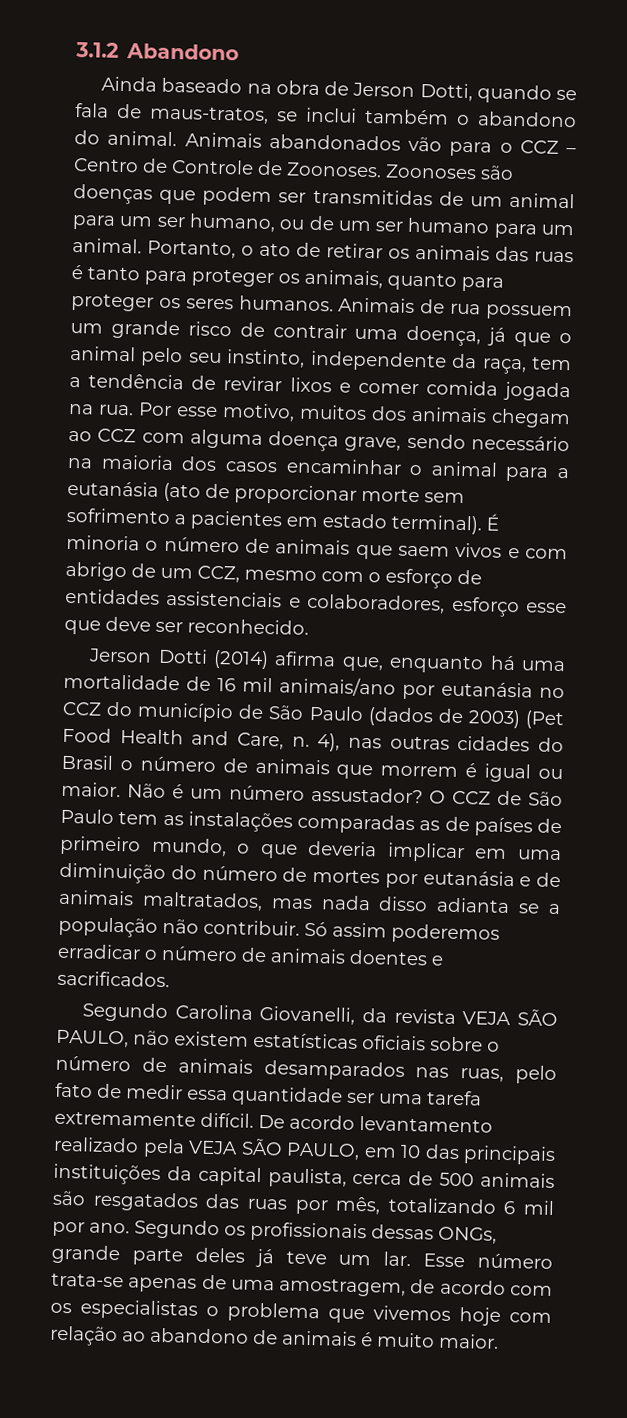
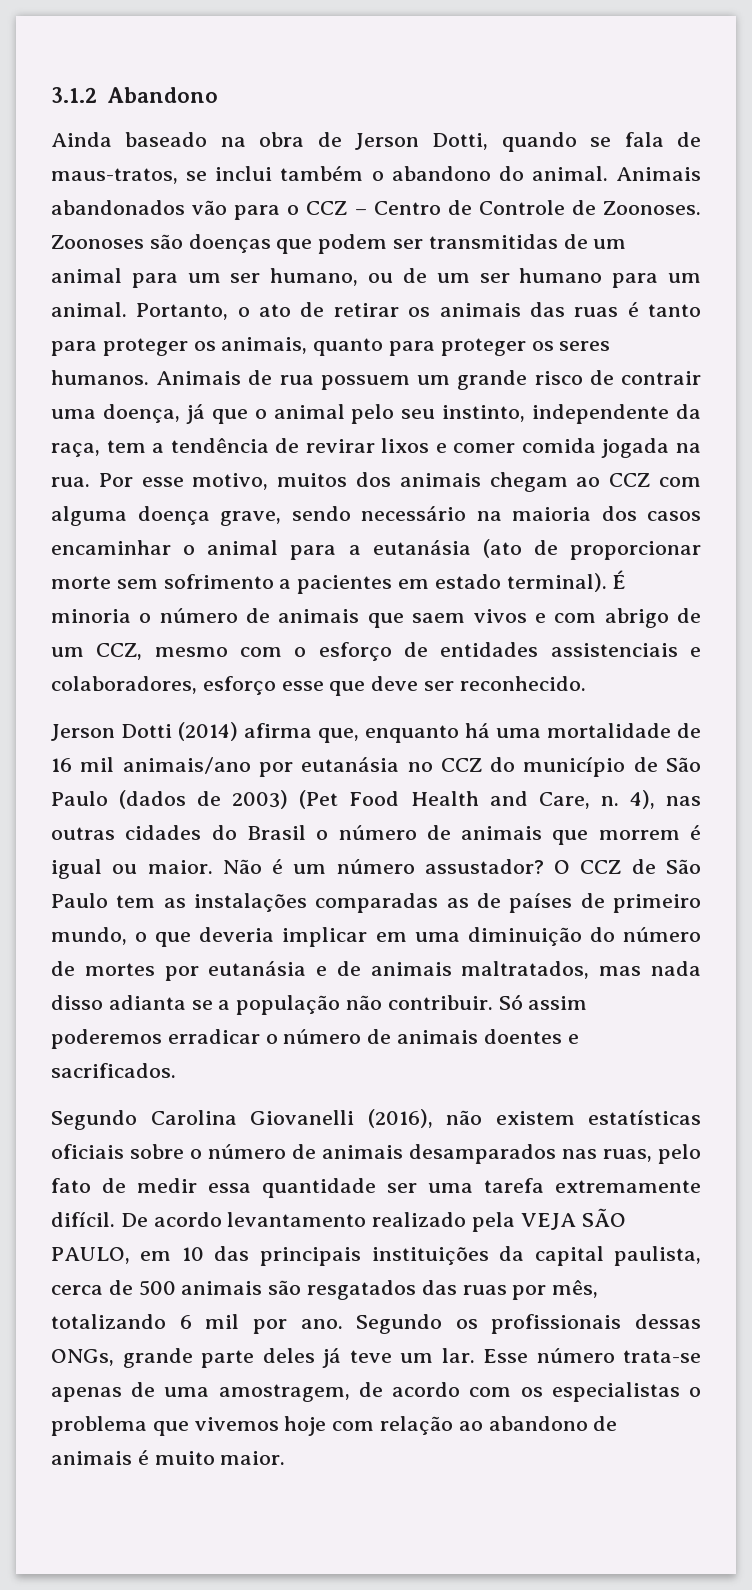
[259,1005,558,1027] [56,1029,129,1048] Giovanelli, da revista VEJA SÃO PAULO, -> [250,1109,433,1128] Giovanelli (2016),

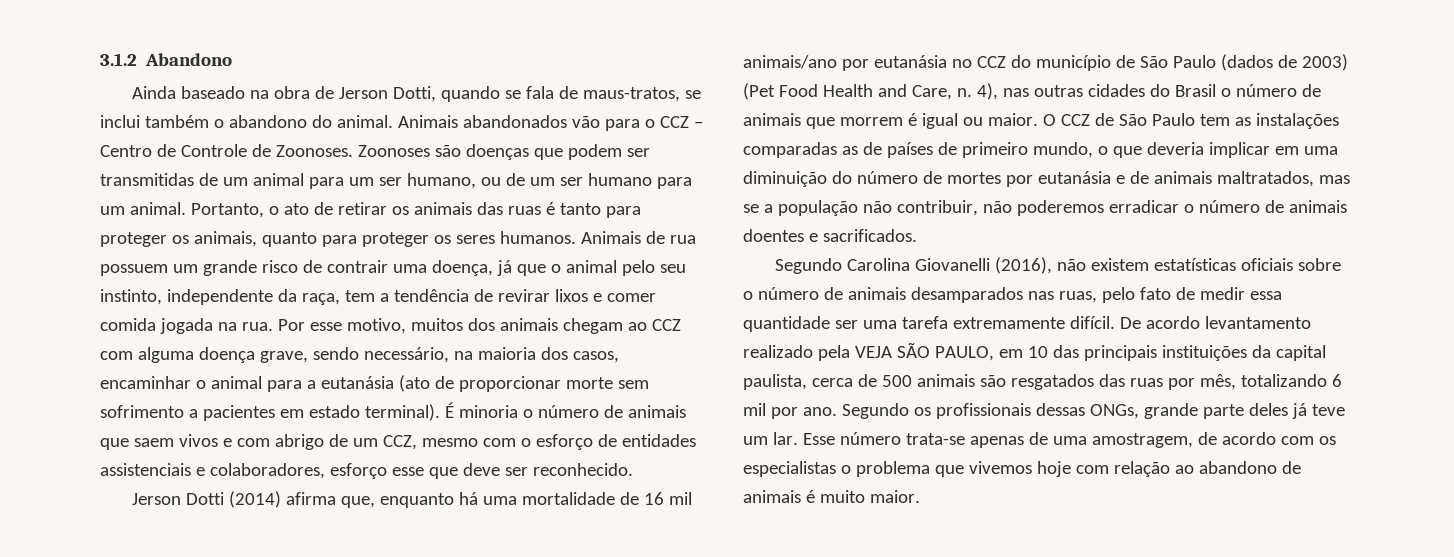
[361,506,466,521] necessário -> [363,347,449,363] necessário,
[647,511,701,521] casos -> [572,351,619,363] casos,
[222,859,544,874] Não é um número assustador? -> (1038, 119) none
[651,961,701,976] [51,995,186,1010] nada disso adianta -> (1350, 179) none
[387,994,588,1010] contribuir. Só assim -> [896,200,1012,216] contribuir, não

